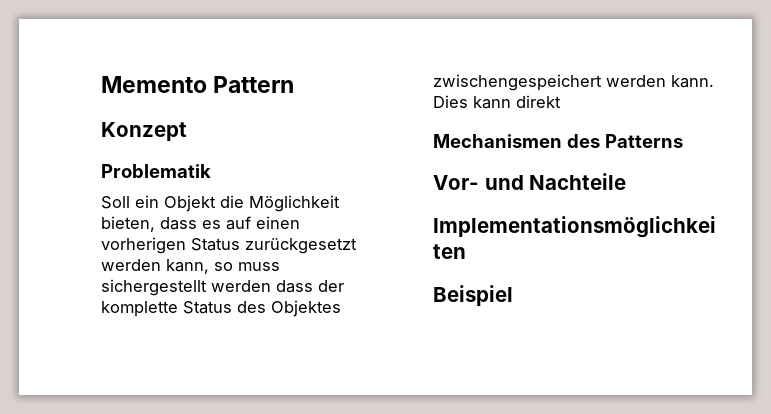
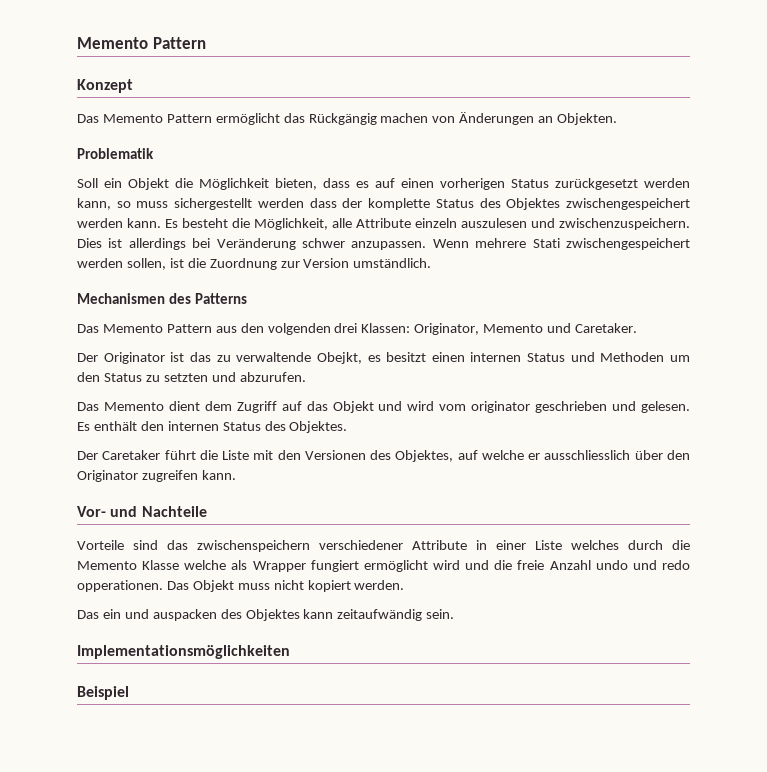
(187, 131) none -> [77,112,618,125] // Das Memento Pattern ermöglicht das Rückgängig machen von Änderungen an Objekten.
[433,95,561,109] [433,134,683,148] [433,173,627,190] Dies kann direkt // Mechanismen des Patterns // Vor- und Nachteile -> [165,218,690,230] [77,238,690,250] [77,258,432,270] [77,293,248,304] [77,323,638,335] [77,352,690,364] [77,372,306,382] [77,401,691,413] [77,421,348,433] [77,450,690,462] [77,470,236,482] [77,506,207,517] [77,540,690,552] [77,560,690,572] [77,580,405,592] [77,609,455,621] Es besteht die Möglichkeit, alle Attribute einzeln auszulesen und zwischenzuspeichern. Dies ist allerdings bei Veränderung schwer anzupassen. Wenn mehrere Stati zwischengespeichert werden sollen, ist die Zuordnung zur Version umständlich. // Mechanismen des Patterns // Das Memento Pattern aus den volgenden drei Klassen: Originator, Memento und Caretaker. // Der Originator ist das zu verwaltende Obejkt, es besitzt einen internen Status und Methoden um den Status zu setzten und abzurufen. // Das Memento dient dem Zugriff auf das Objekt und wird vom originator geschrieben und gelesen. Es enthält den internen Status des Objektes. // Der Caretaker führt die Liste mit den Versionen des Objektes, auf welche er ausschliesslich über den Originator zugreifen kann. // Vor- und Nachteile // Vorteile sind das zwischenspeichern verschiedener Attribute in einer Liste welches durch die Memento Klasse welche als Wrapper fungiert ermöglicht wird und die freie Anzahl undo und redo opperationen. Das Objekt muss nicht kopiert werden. // Das ein und auspacken des Objektes kann zeitaufwändig sein.

